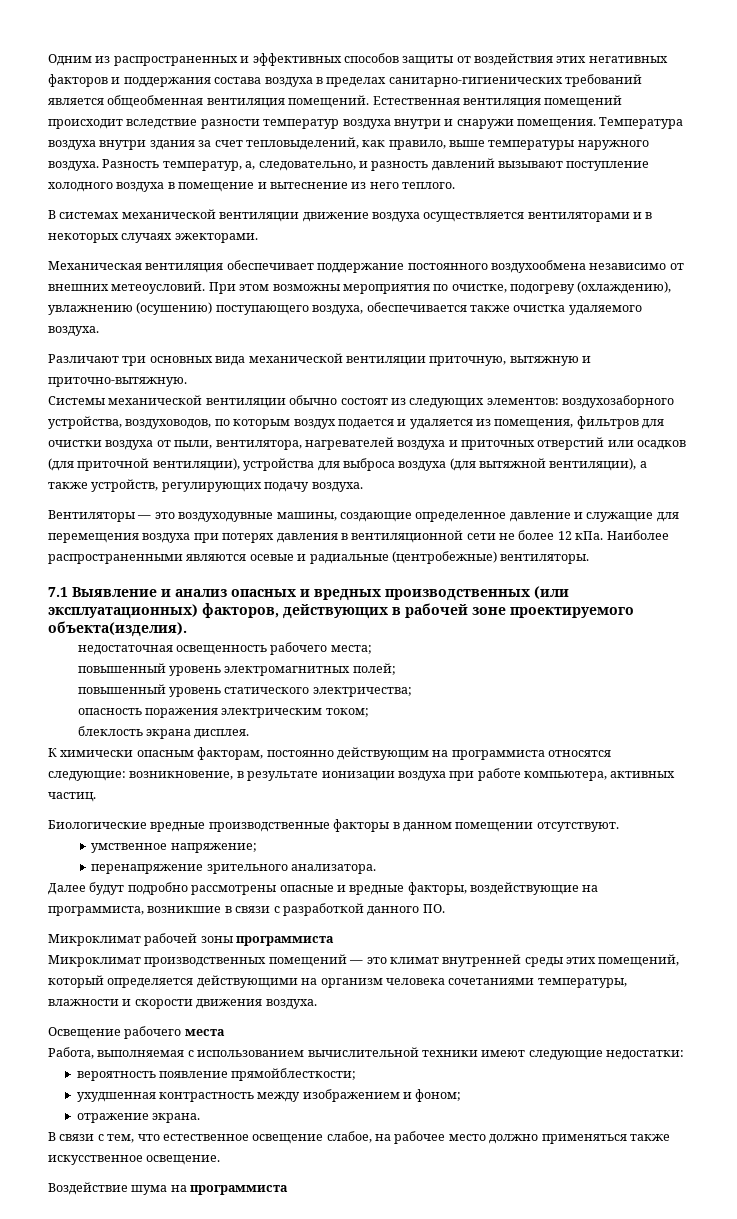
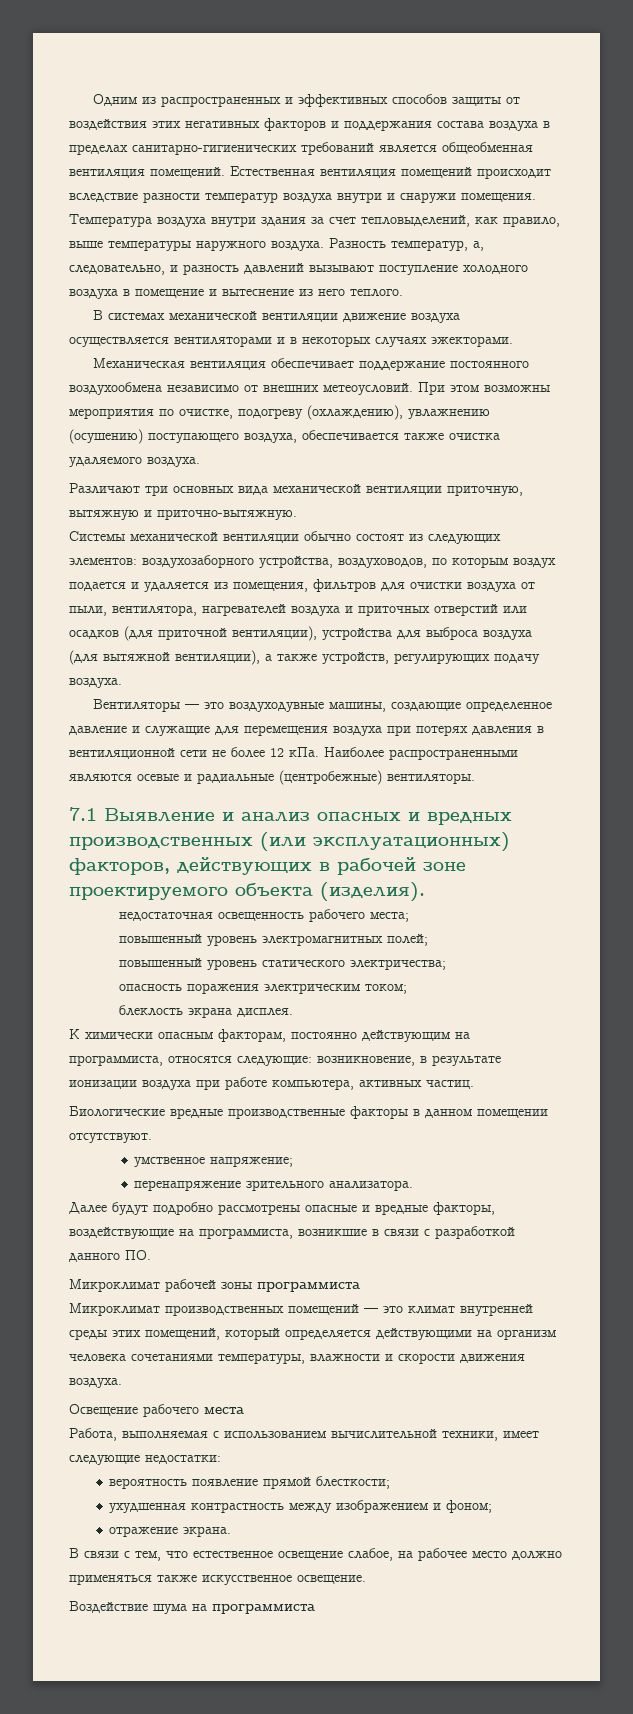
[48,621,187,637] объекта(изделия). -> [235,882,425,902] объекта (изделия).
[451,750,545,760] программиста -> [69,1055,163,1066] программиста,
[421,1050,526,1057] техники имеют -> [442,1431,539,1441] техники, имеет
[231,1068,357,1081] прямойблесткости; -> [263,1476,391,1489] прямой блесткости;

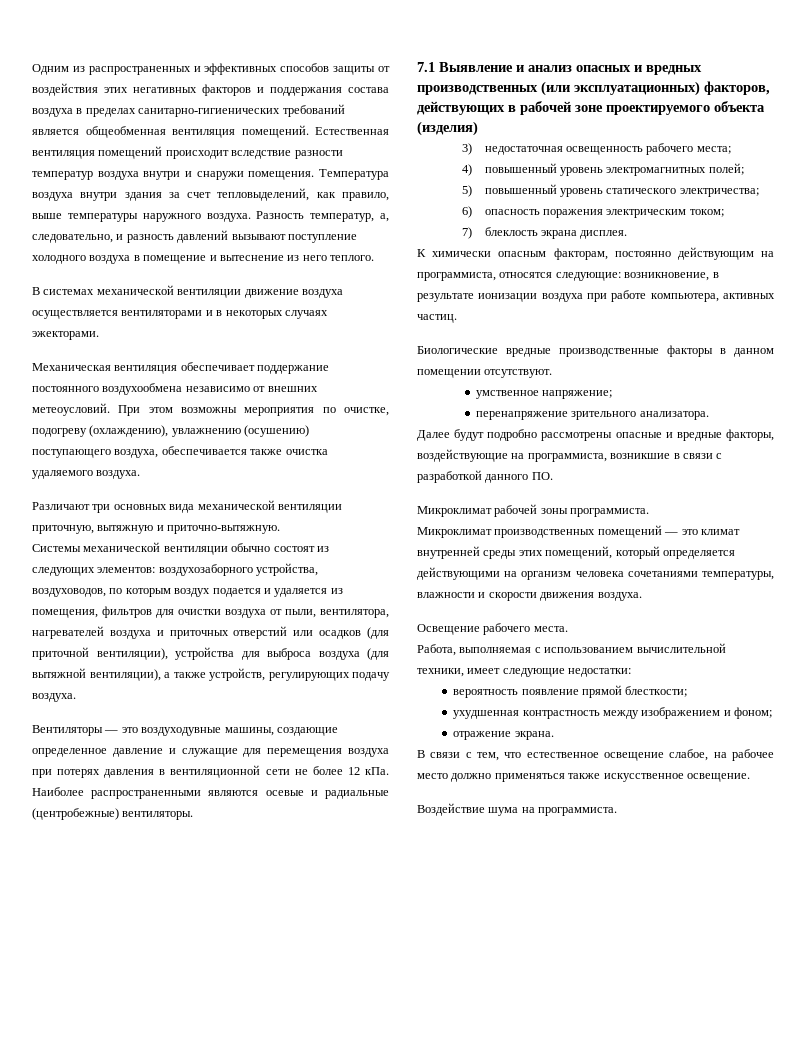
[320,882,425,902] (изделия). // -> [417,121,478,136] [462,143,473,155] (изделия) // 3)
(409, 917) none -> [462,164,473,176] 4)
(428, 940) none -> [462,185,473,197] 5)
(446, 964) none -> [462,206,473,218] 6)
(407, 989) none -> [462,227,473,239] 7)
[257,1282,360,1292] программиста -> [570,508,650,517] программиста.
[204,1407,244,1414] места -> [533,626,568,632] места.
[212,1604,315,1614] программиста -> [538,807,618,816] программиста.

